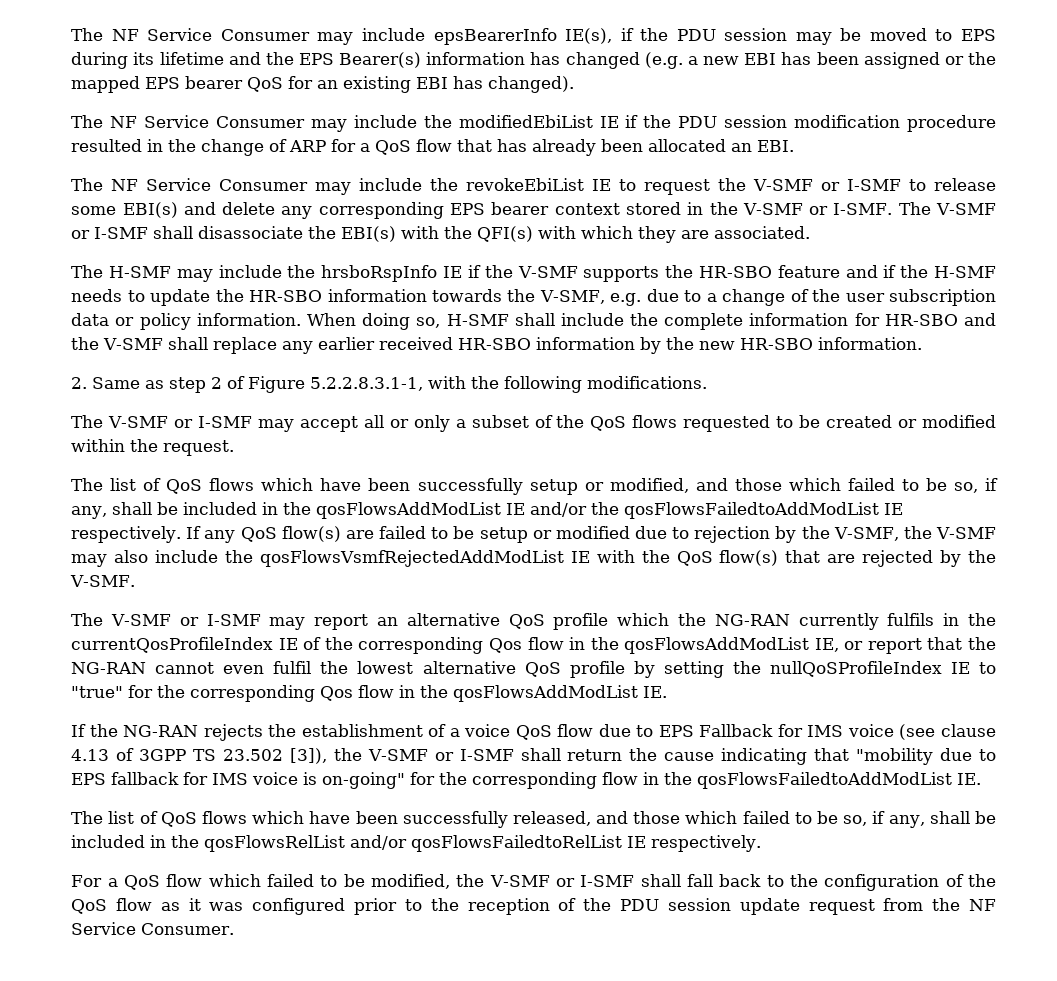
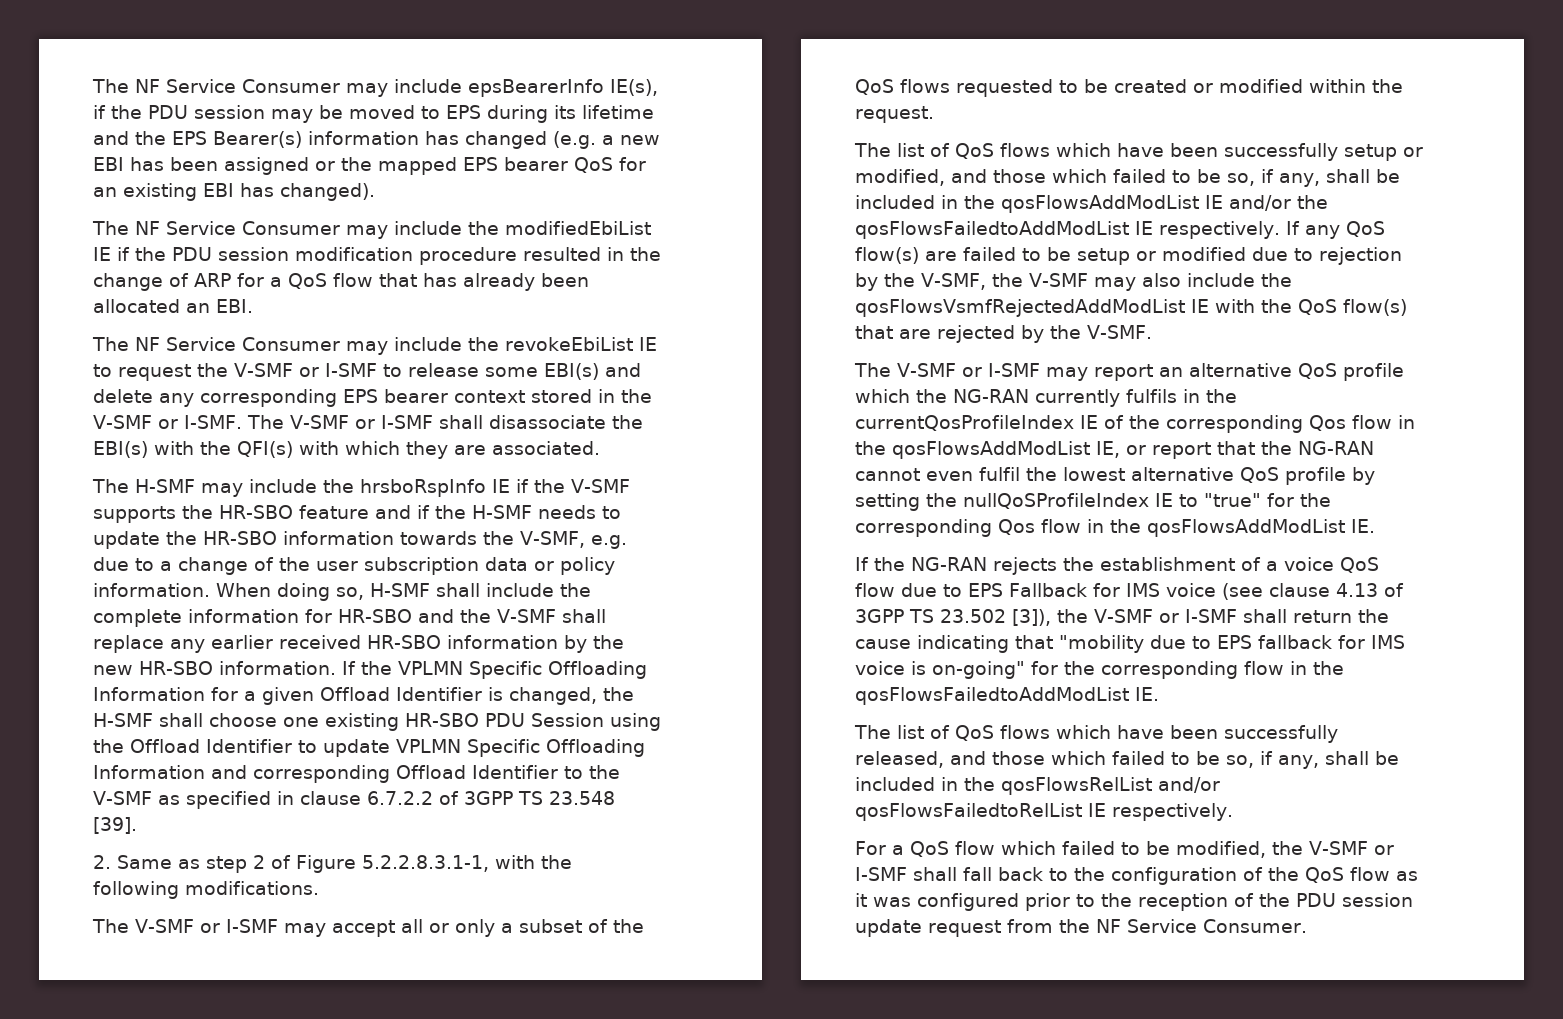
(923, 343) none -> [341,661,647,679] [92,687,634,705] [92,713,661,731] [92,739,645,757] [92,765,620,783] [92,791,615,809] [92,817,137,834] If the VPLMN Specific Offloading Information for a given Offload Identifier is changed, the H-SMF shall choose one existing HR-SBO PDU Session using the Offload Identifier to update VPLMN Specific Offloading Information and corresponding Offload Identifier to the V-SMF as specified in clause 6.7.2.2 of 3GPP TS 23.548 [39].

